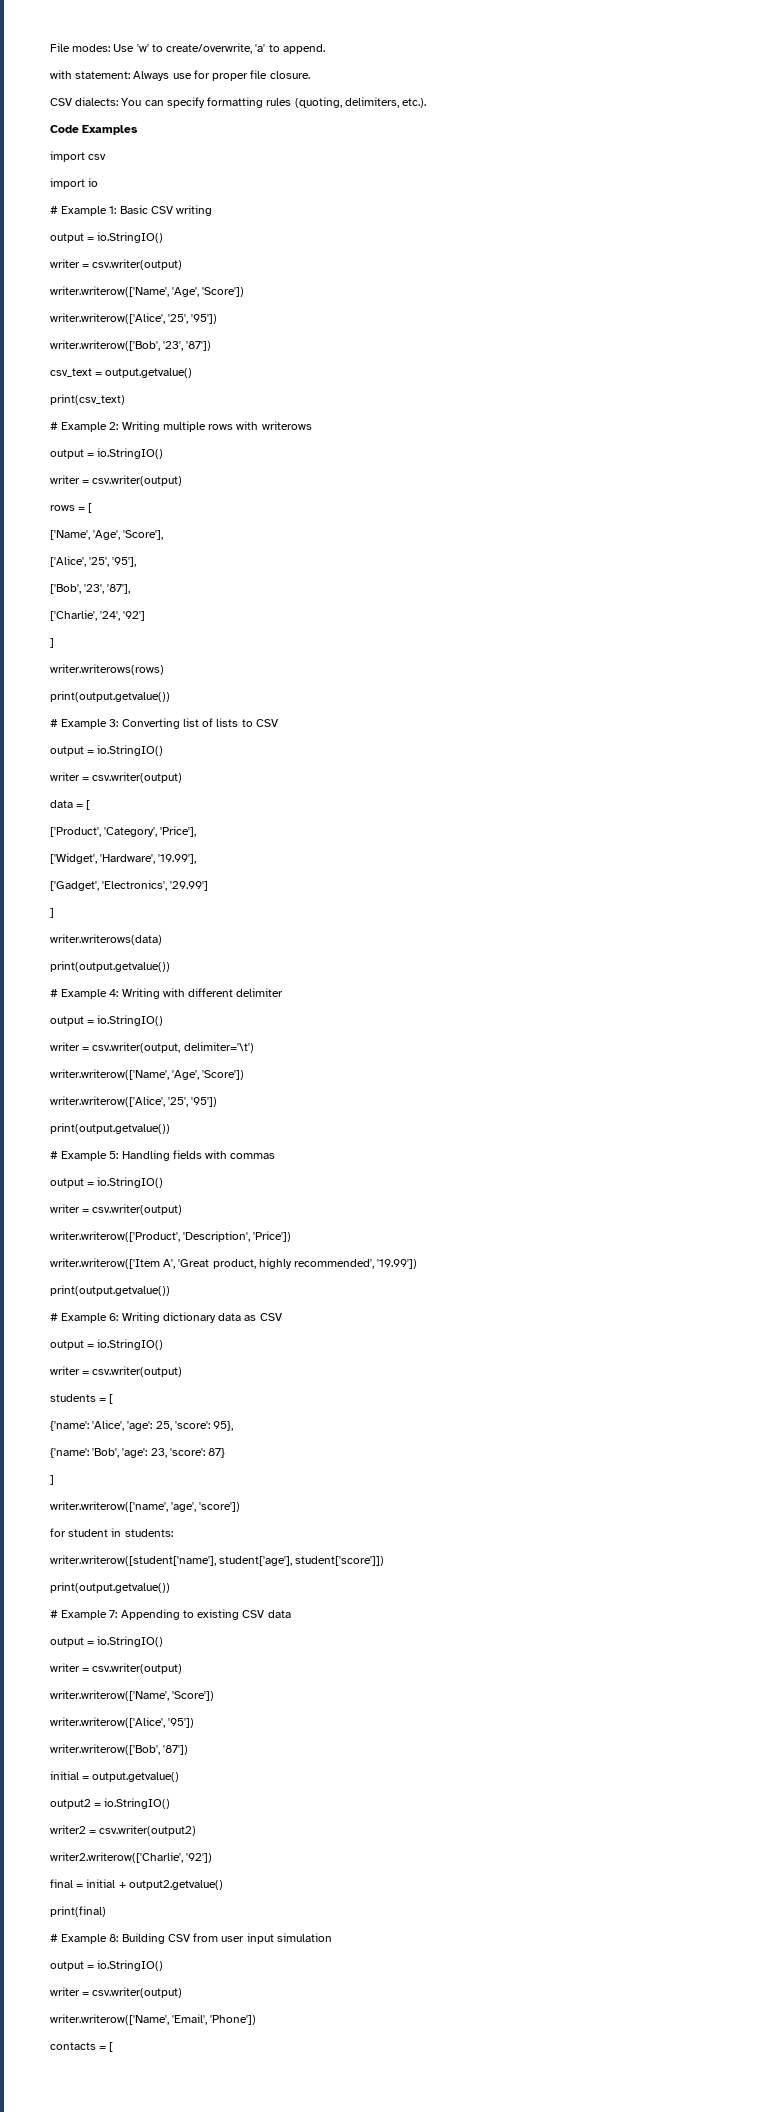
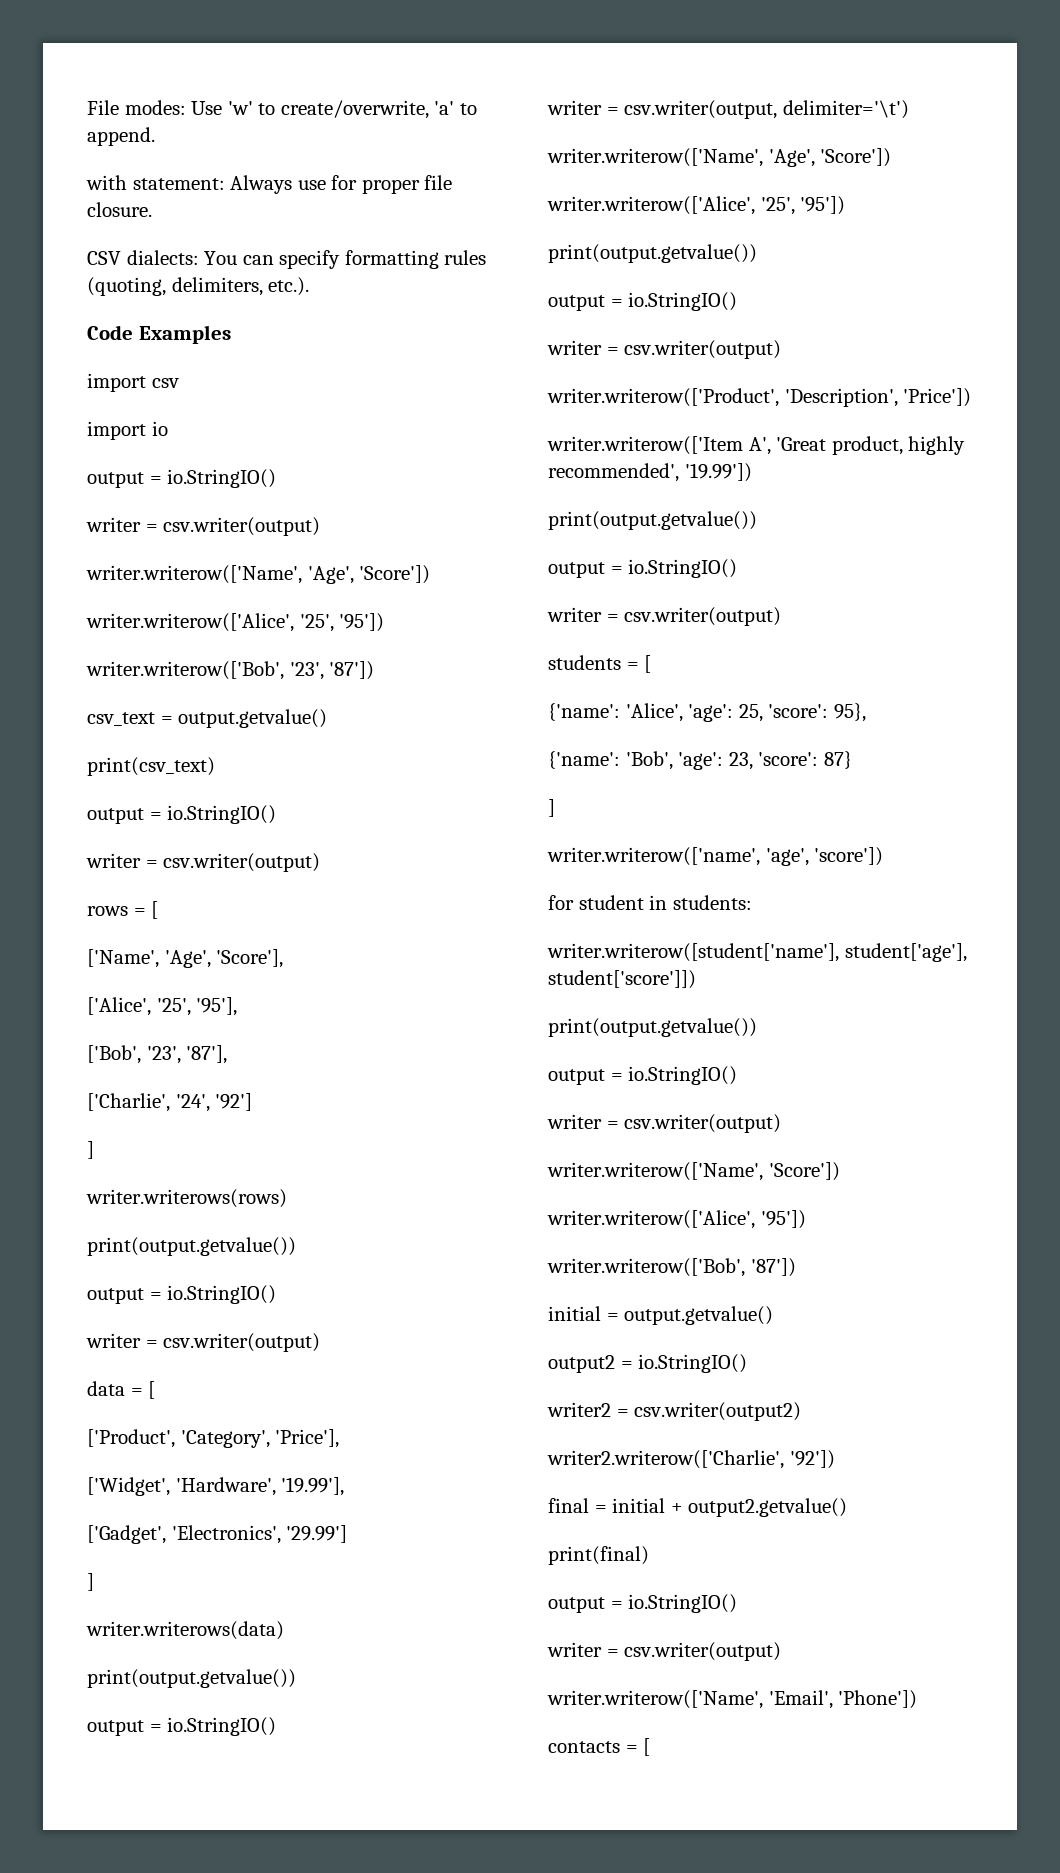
[50,205,213,216] // # Example 1: Basic CSV writing -> (168, 428) none
[50,421,312,432] // # Example 2: Writing multiple rows with writerows -> (215, 766) none
[50,718,278,729] // # Example 3: Converting list of lists to CSV -> (296, 1246) none
[50,988,284,999] // # Example 4: Writing with different delimiter -> (296, 1678) none
[50,1150,276,1161] // # Example 5: Handling fields with commas -> (757, 253) none
[50,1312,282,1323] // # Example 6: Writing dictionary data as CSV -> (757, 520) none
[50,1609,291,1620] // # Example 7: Appending to existing CSV data -> (757, 1027) none
[50,1933,332,1944] // # Example 8: Building CSV from user input simulation -> (649, 1555) none

